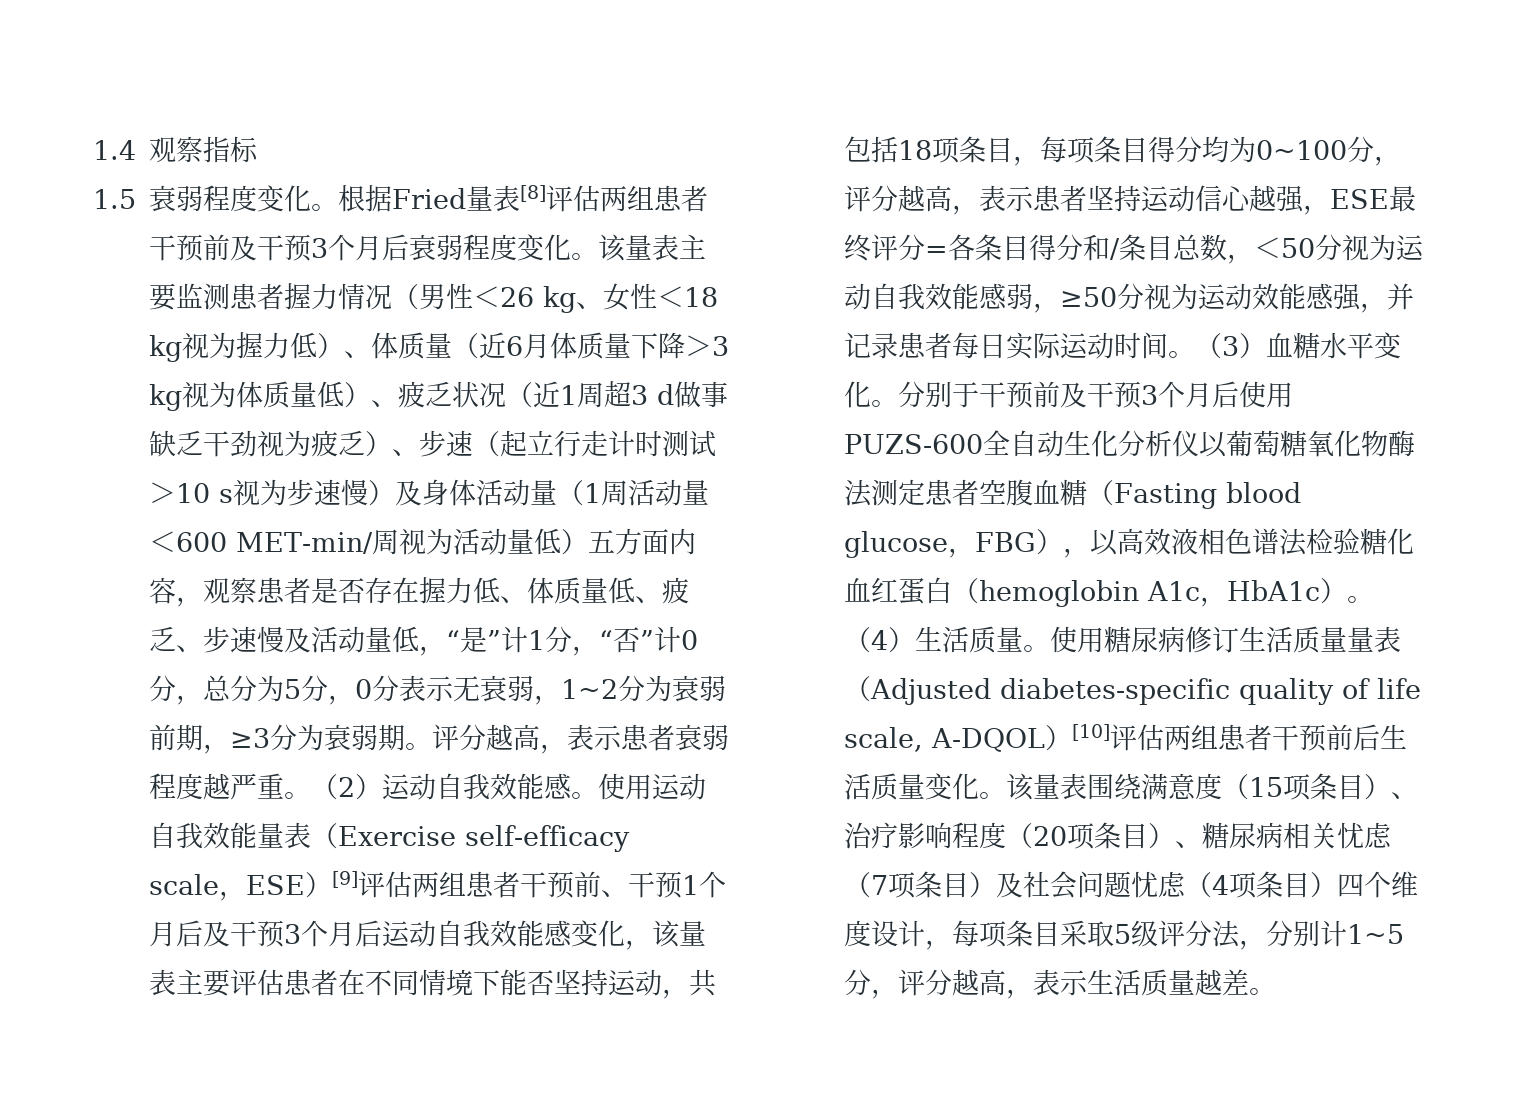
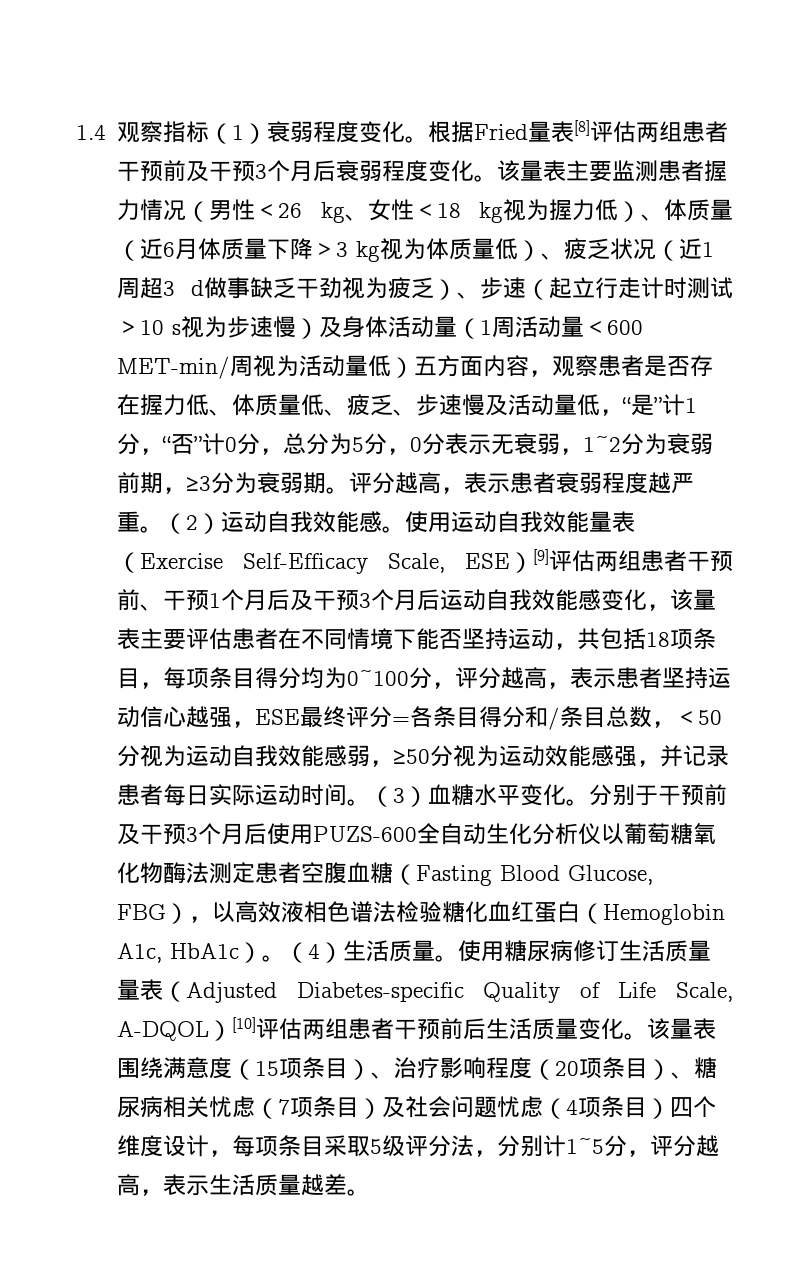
[93,189,136,209] // 1.5 -> [209,123,268,144] （1）
[465,825,631,852] [149,874,247,901] self-efficacy scale， -> [243,553,446,574] Self-Efficacy Scale,
[1226,482,1302,503] [844,531,976,558] blood glucose， -> [500,865,654,885] Blood Glucose,
[979,580,1228,607] hemoglobin A1c， -> [603,904,726,925] [117,943,163,963] Hemoglobin A1c,
[1000,678,1422,705] [844,727,924,752] diabetes-specific quality of life scale, -> [296,982,734,1003] Diabetes-specific Quality of Life Scale,

